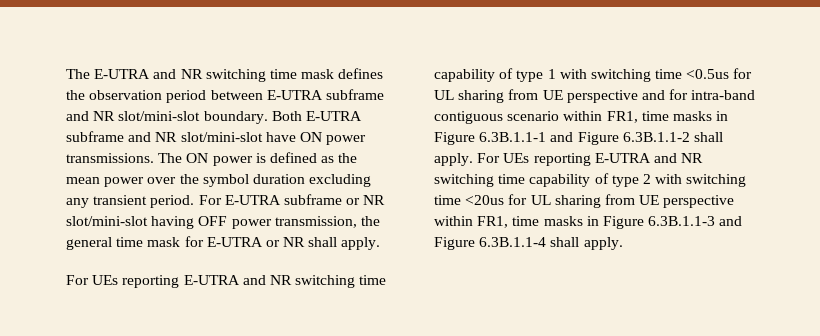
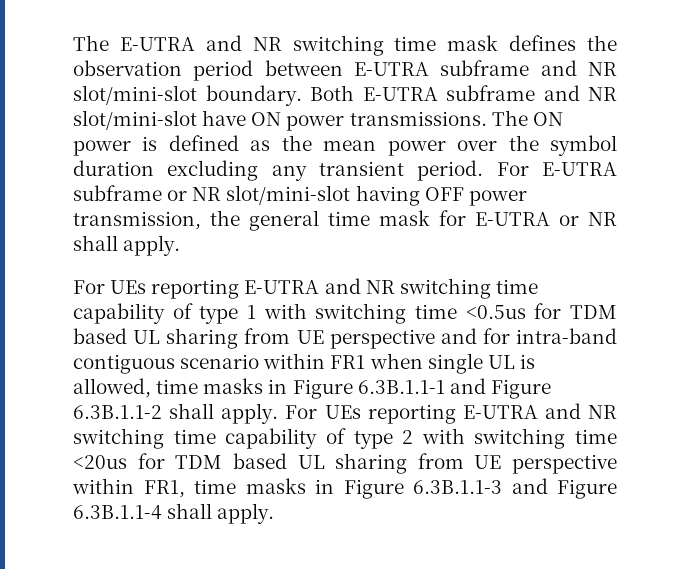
(753, 73) none -> [570,305,618,319] [73,328,127,344] TDM based
[606,111,638,123] FR1, -> [330,353,535,374] [73,378,151,398] FR1 when single UL is allowed,
(528, 199) none -> [175,453,287,469] TDM based

